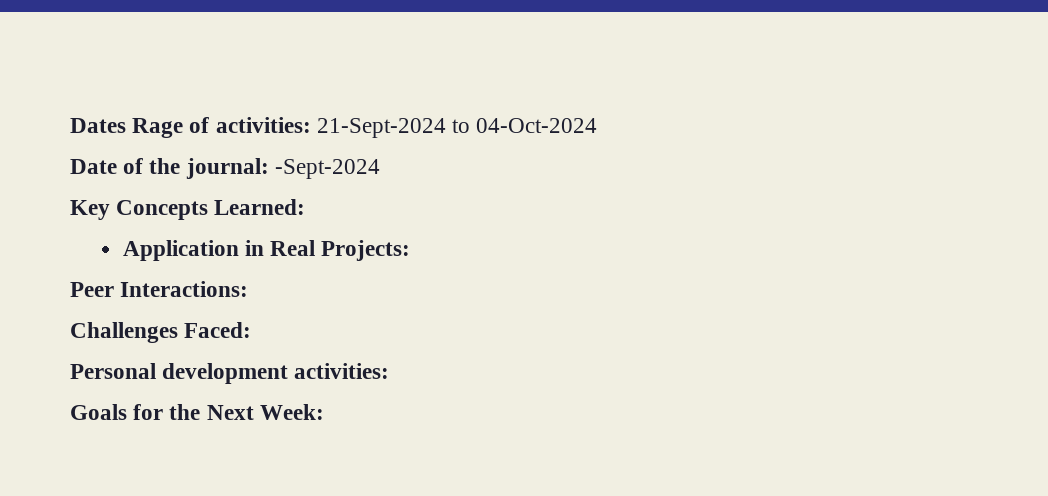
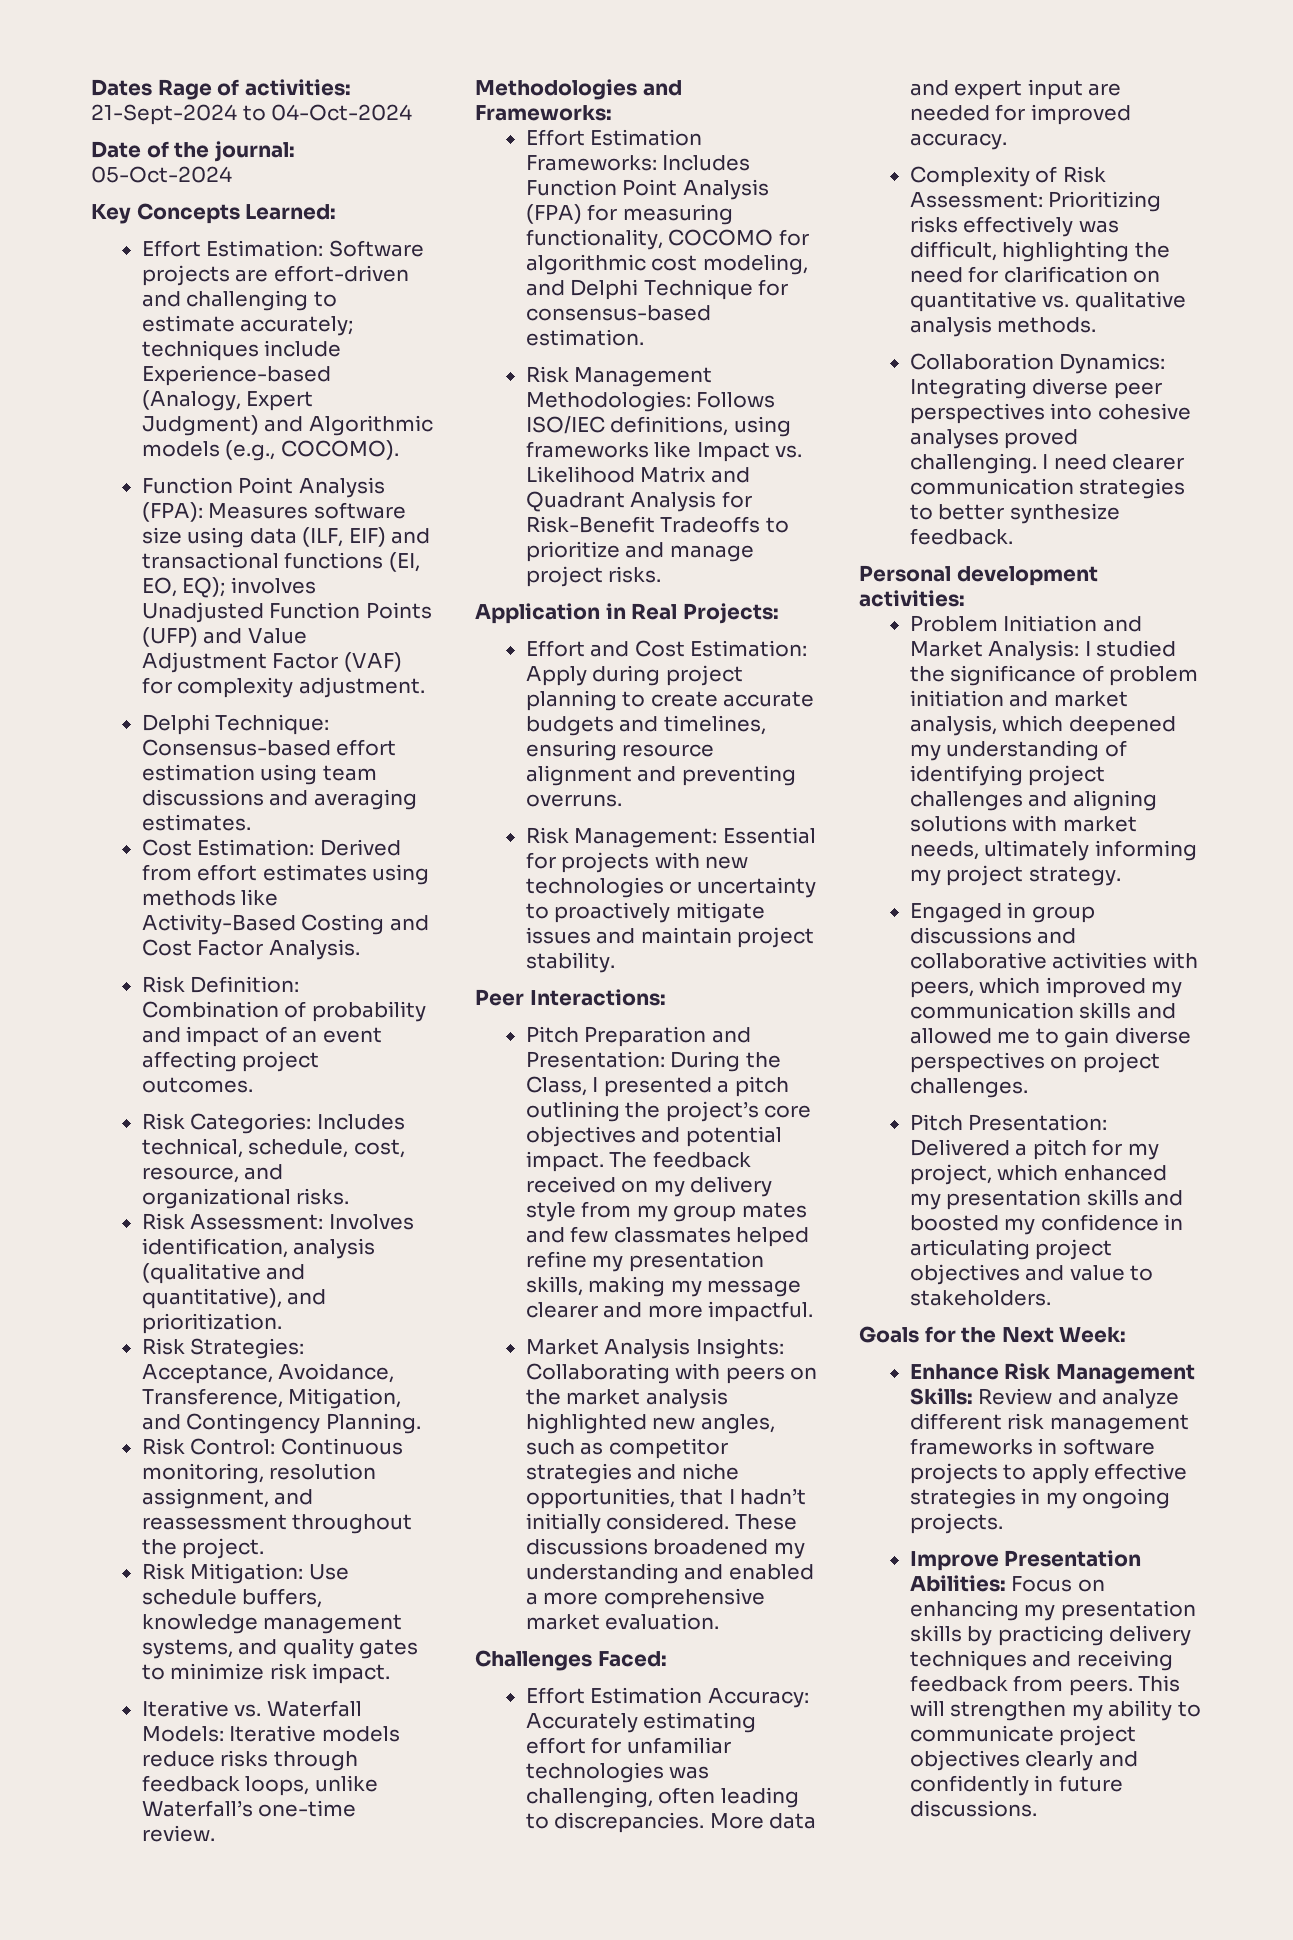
[274,159,380,179] -Sept-2024 -> [91,166,232,183] 05-Oct-2024
[122,240,411,261] [70,281,249,297] [70,322,252,343] [70,363,390,384] Application in Real Projects: // Peer Interactions: // Challenges Faced: // Personal development activities: -> [141,240,424,257] [141,265,409,286] [141,290,337,311] [141,315,354,336] [141,340,342,361] [141,365,331,386] [141,390,314,411] [141,415,433,436] [141,440,399,461] [141,477,385,498] [141,502,406,522] [141,527,431,548] [141,552,420,572] [141,577,316,598] [141,602,432,623] [141,627,307,647] [141,652,402,673] [141,677,425,698] [141,714,330,735] [141,739,397,756] [141,764,377,785] [141,789,417,810] [141,814,251,831] [141,839,401,856] [141,864,430,885] [141,889,279,906] [141,914,429,935] [141,939,360,960] [141,976,300,993] [141,1001,426,1022] [141,1026,382,1047] [141,1051,320,1072] [141,1077,253,1093] [141,1113,405,1134] [141,1138,405,1158] [141,1164,284,1183] [141,1188,350,1209] [141,1213,414,1230] [141,1238,376,1259] [141,1263,306,1284] [141,1288,327,1309] [141,1313,282,1334] [141,1338,305,1359] [141,1363,395,1384] [141,1388,402,1409] [141,1413,421,1434] [141,1438,403,1455] [141,1463,377,1484] [141,1488,314,1509] [141,1514,413,1534] [141,1538,265,1559] [141,1563,349,1584] [141,1588,323,1608] [141,1614,403,1634] [141,1638,419,1659] [141,1663,391,1684] [141,1700,362,1717] [141,1725,400,1742] [141,1750,358,1771] [141,1775,378,1796] [141,1800,357,1817] [141,1825,215,1842] [475,79,682,100] [475,105,612,121] [525,129,703,146] [525,155,751,171] [525,179,769,200] [525,204,733,225] [525,229,809,250] [525,254,808,275] [525,279,789,300] [525,305,711,321] [525,329,644,346] [525,366,713,387] [525,391,776,412] [525,416,791,437] [525,441,803,462] [525,466,750,483] [525,491,752,512] [525,516,789,533] [525,541,754,562] [525,566,662,587] [475,603,779,624] [525,640,808,657] [525,665,743,686] [525,690,815,711] [525,715,766,736] [525,740,715,761] [525,765,796,786] [525,794,622,807] [525,827,816,848] [525,852,749,873] [525,877,816,898] [525,902,765,923] [525,927,815,948] [525,952,615,973] [475,989,666,1006] [525,1026,751,1047] [525,1051,781,1072] [525,1076,789,1097] [525,1101,812,1122] [525,1126,782,1147] [525,1151,751,1172] [525,1176,773,1197] [525,1201,807,1222] [525,1226,810,1247] [525,1251,764,1272] [525,1276,802,1297] [525,1301,814,1322] [525,1338,784,1359] [525,1363,818,1384] [525,1388,728,1409] [525,1413,775,1434] [525,1438,728,1459] [525,1463,739,1484] [525,1488,807,1509] [525,1513,797,1534] [525,1538,805,1559] [525,1563,814,1584] [525,1588,765,1609] [525,1613,720,1630] [475,1650,667,1671] [525,1687,809,1708] [525,1712,757,1733] [525,1737,731,1754] [525,1762,710,1783] [525,1787,799,1808] [525,1812,817,1833] [909,79,1122,100] [909,104,1131,125] [909,133,1007,150] [909,166,1106,187] [909,191,1162,212] [909,216,1119,237] [909,241,1170,262] [909,266,1161,283] [909,291,1186,312] [909,316,1097,337] [909,353,1166,374] [909,378,1162,399] [909,403,1191,424] [909,429,1079,449] [909,453,1185,474] [909,478,1186,499] [909,503,1120,524] [909,528,1013,545] [859,565,1098,586] [859,590,965,607] [909,615,1142,632] [909,640,1177,661] [909,665,1199,686] [909,690,1128,707] [909,715,1176,736] [909,740,1127,761] [909,765,1106,786] [909,790,1157,811] [909,815,1137,832] [909,840,1197,861] [909,865,1121,886] [909,902,1095,923] [909,927,1077,944] [909,952,1198,969] [909,977,1183,998] [909,1002,1176,1019] [909,1027,1191,1048] [909,1052,1160,1073] [909,1078,1028,1098] [909,1114,1108,1131] [909,1139,1159,1160] [909,1164,1167,1185] [909,1189,1184,1210] [909,1214,1184,1235] [909,1239,1113,1260] [909,1264,1154,1285] [909,1290,1051,1306] Effort Estimation: Software projects are effort-driven and challenging to estimate accurately; techniques include Experience-based (Analogy, Expert Judgment) and Algorithmic models (e.g., COCOMO). // Function Point Analysis (FPA): Measures software size using data (ILF, EIF) and transactional functions (EI, EO, EQ); involves Unadjusted Function Points (UFP) and Value Adjustment Factor (VAF) for complexity adjustment. // Delphi Technique: Consensus-based effort estimation using team discussions and averaging estimates. // Cost Estimation: Derived from effort estimates using methods like Activity-Based Costing and Cost Factor Analysis. // Risk Definition: Combination of probability and impact of an event affecting project outcomes. // Risk Categories: Includes technical, schedule, cost, resource, and organizational risks. // Risk Assessment: Involves identification, analysis (qualitative and quantitative), and prioritization. // Risk Strategies: Acceptance, Avoidance, Transference, Mitigation, and Contingency Planning. // Risk Control: Continuous monitoring, resolution assignment, and reassessment throughout the project. // Risk Mitigation: Use schedule buffers, knowledge management systems, and quality gates to minimize risk impact. // Iterative vs. Waterfall Models: Iterative models reduce risks through feedback loops, unlike Waterfall’s one-time review. // Methodologies and Frameworks: // Effort Estimation Frameworks: Includes Function Point Analysis (FPA) for measuring functionality, COCOMO for algorithmic cost modeling, and Delphi Technique for consensus-based estimation. // Risk Management Methodologies: Follows ISO/IEC definitions, using frameworks like Impact vs. Likelihood Matrix and Quadrant Analysis for Risk-Benefit Tradeoffs to prioritize and manage project risks. // Application in Real Projects: // Effort and Cost Estimation: Apply during project planning to create accurate budgets and timelines, ensuring resource alignment and preventing overruns. // Risk Management: Essential for projects with new technologies or uncertainty to proactively mitigate issues and maintain project stability. // Peer Interactions: // Pitch Preparation and Presentation: During the Class, I presented a pitch outlining the project’s core objectives and potential impact. The feedback received on my delivery style from my group mates and few classmates helped refine my presentation skills, making my message clearer and more impactful. // Market Analysis Insights: Collaborating with peers on the market analysis highlighted new angles, such as competitor strategies and niche opportunities, that I hadn’t initially considered. These discussions broadened my understanding and enabled a more comprehensive market evaluation. // Challenges Faced: // Effort Estimation Accuracy: Accurately estimating effort for unfamiliar technologies was challenging, often leading to discrepancies. More data and expert input are needed for improved accuracy. // Complexity of Risk Assessment: Prioritizing risks effectively was difficult, highlighting the need for clarification on quantitative vs. qualitative analysis methods. // Collaboration Dynamics: Integrating diverse peer perspectives into cohesive analyses proved challenging. I need clearer communication strategies to better synthesize feedback. // Personal development activities: // Problem Initiation and Market Analysis: I studied the significance of problem initiation and market analysis, which deepened my understanding of identifying project challenges and aligning solutions with market needs, ultimately informing my project strategy. // Engaged in group discussions and collaborative activities with peers, which improved my communication skills and allowed me to gain diverse perspectives on project challenges. // Pitch Presentation: Delivered a pitch for my project, which enhanced my presentation skills and boosted my confidence in articulating project objectives and value to stakeholders.
(324, 412) none -> [909,1363,1195,1384] [909,1388,1180,1409] [909,1413,1189,1434] [909,1438,1155,1455] [909,1463,1188,1484] [909,1488,1171,1509] [909,1513,1003,1534] [909,1550,1142,1571] [909,1575,1105,1592] [909,1600,1196,1621] [909,1625,1192,1646] [909,1650,1173,1671] [909,1675,1181,1696] [909,1700,1201,1721] [909,1725,1137,1746] [909,1750,1138,1771] [909,1775,1123,1796] [909,1800,1037,1817] // Enhance Risk Management Skills: Review and analyze different risk management frameworks in software projects to apply effective strategies in my ongoing projects. // Improve Presentation Abilities: Focus on enhancing my presentation skills by practicing delivery techniques and receiving feedback from peers. This will strengthen my ability to communicate project objectives clearly and confidently in future discussions.

